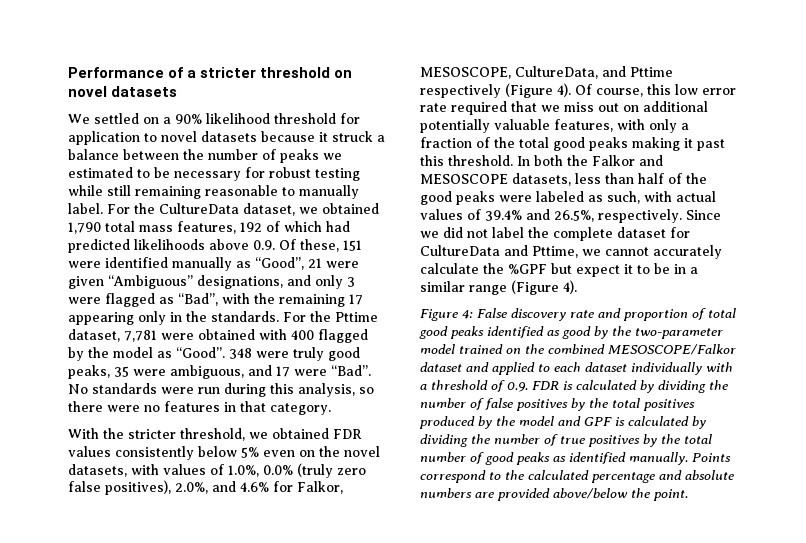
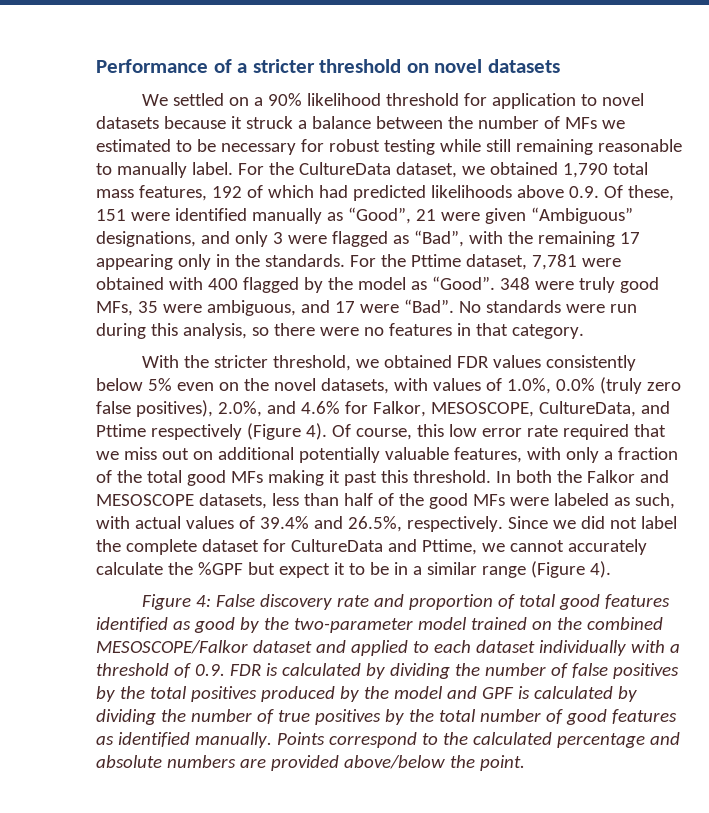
[280,149,319,163] peaks -> [564,117,597,129] MFs
[68,365,110,379] peaks, -> [96,301,133,316] MFs,
[589,137,628,151] peaks -> [230,471,263,483] MFs
[456,191,495,205] peaks -> [472,494,505,506] MFs
[450,326,484,339] peaks -> [604,594,670,609] features
[516,452,550,465] peaks -> [611,709,677,724] features

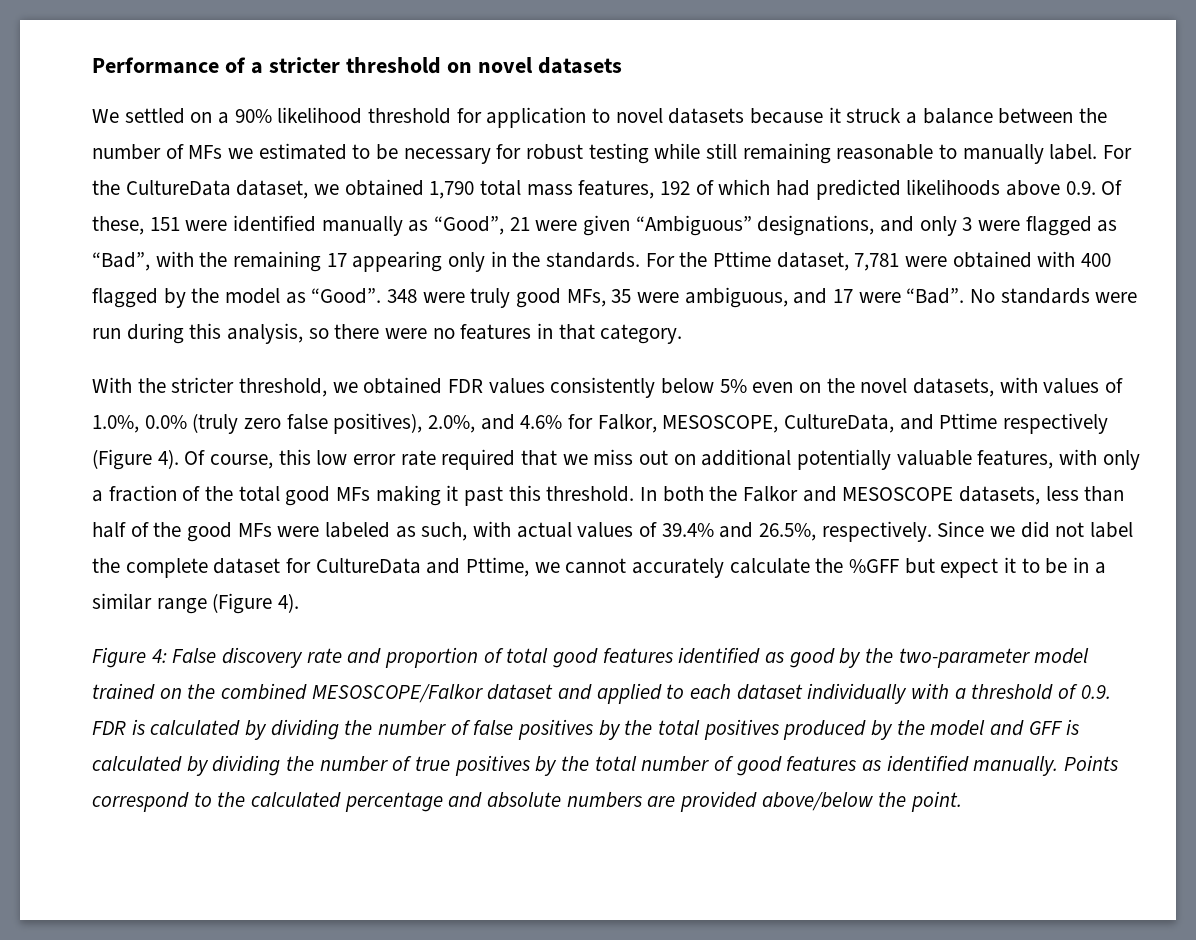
[197,562,243,575] %GPF -> [849,559,900,573] %GFF
[481,687,514,699] GPF -> [1028,721,1063,735] GFF

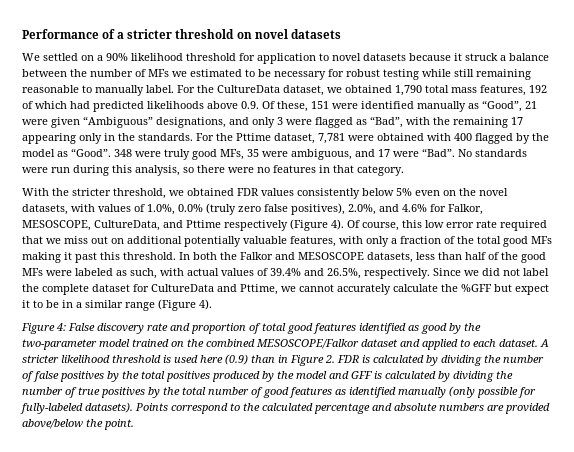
[736,683,1111,704] dataset individually with a threshold of 0.9. -> [499,339,549,347] [22,354,335,366] dataset. A stricter likelihood threshold is used here (0.9) than in Figure 2.
[973,756,1059,776] manually. -> [398,386,536,398] [20,402,133,414] manually (only possible for fully-labeled datasets).

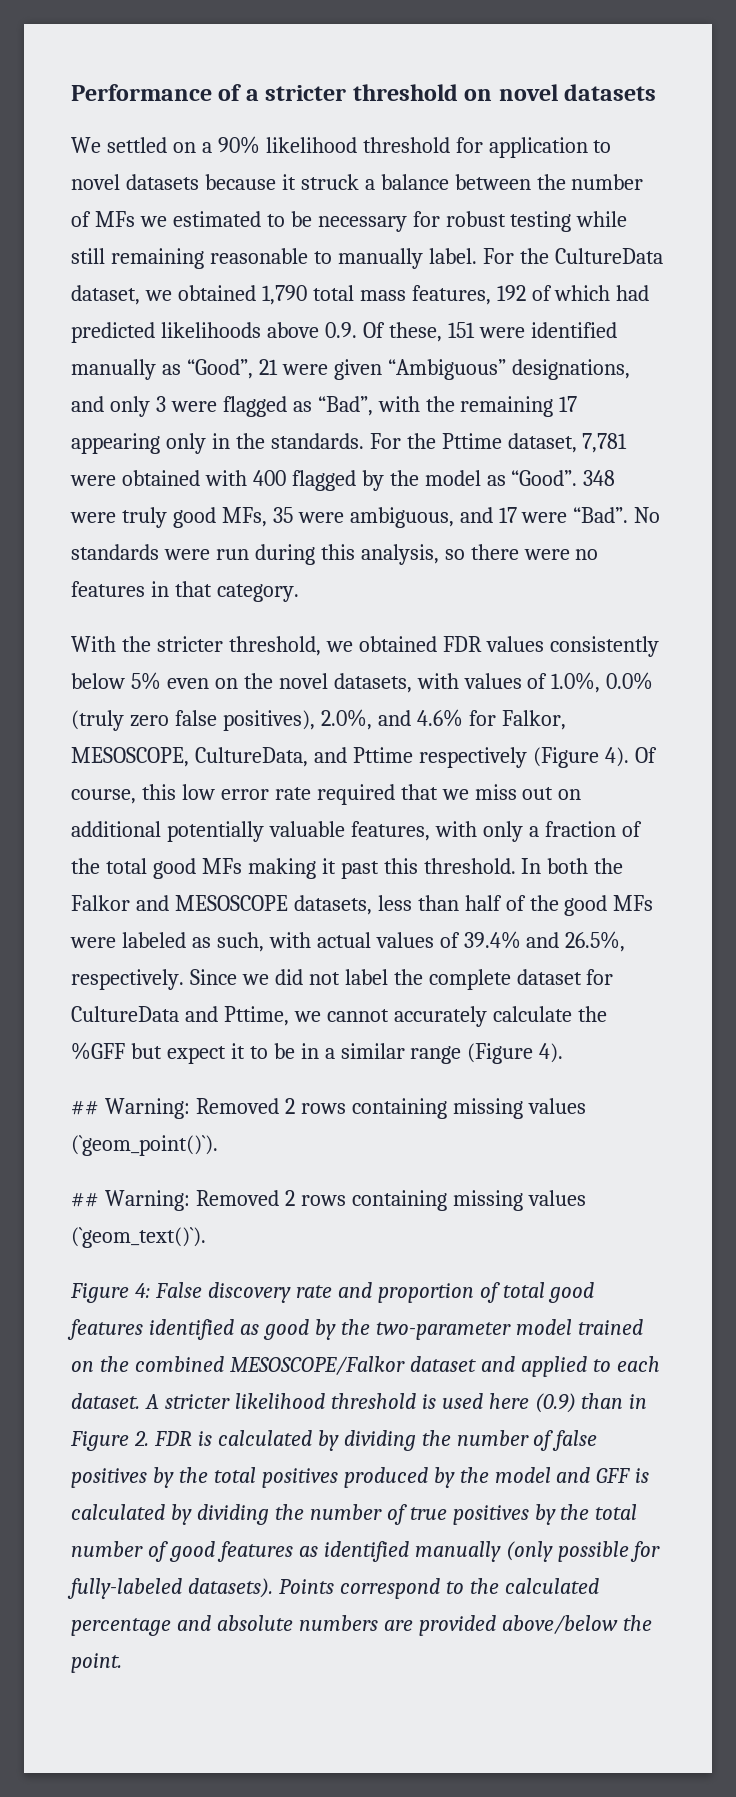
(212, 304) none -> [71,1098,586,1119] [71,1135,218,1156] [71,1190,586,1211] [71,1227,206,1248] // ## Warning: Removed 2 rows containing missing values (`geom_point()`). // ## Warning: Removed 2 rows containing missing values (`geom_text()`).

